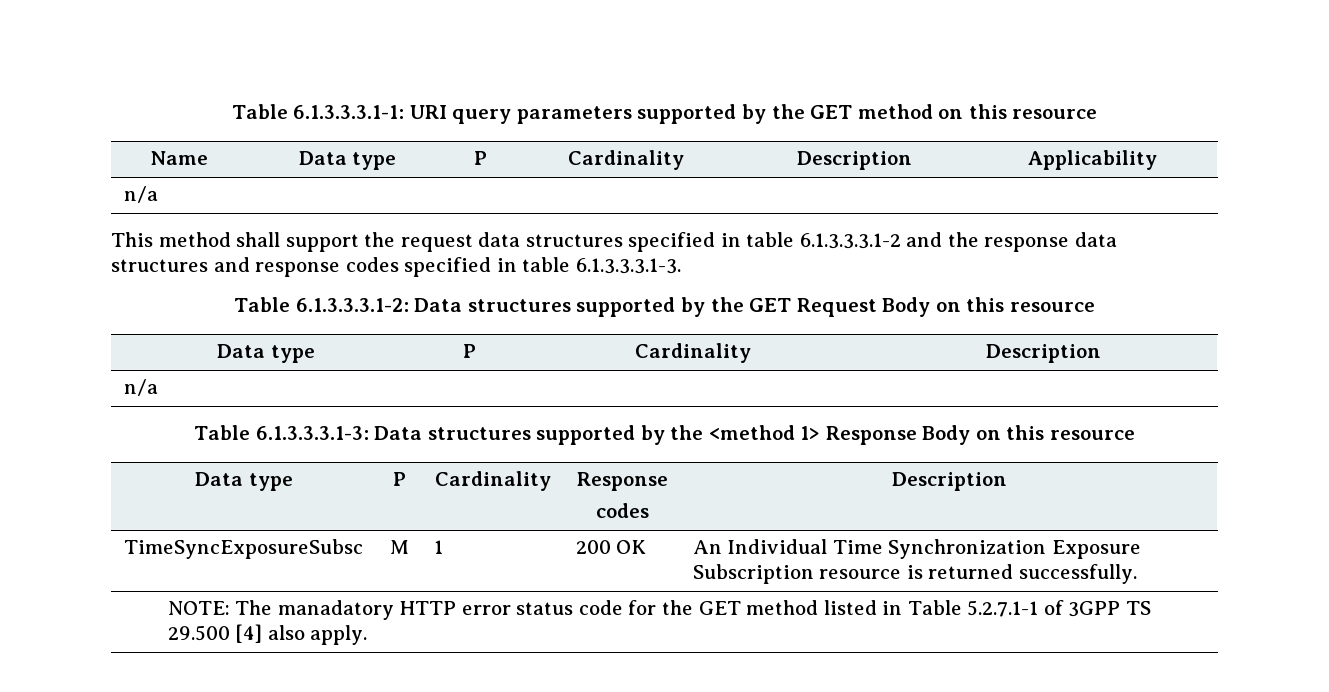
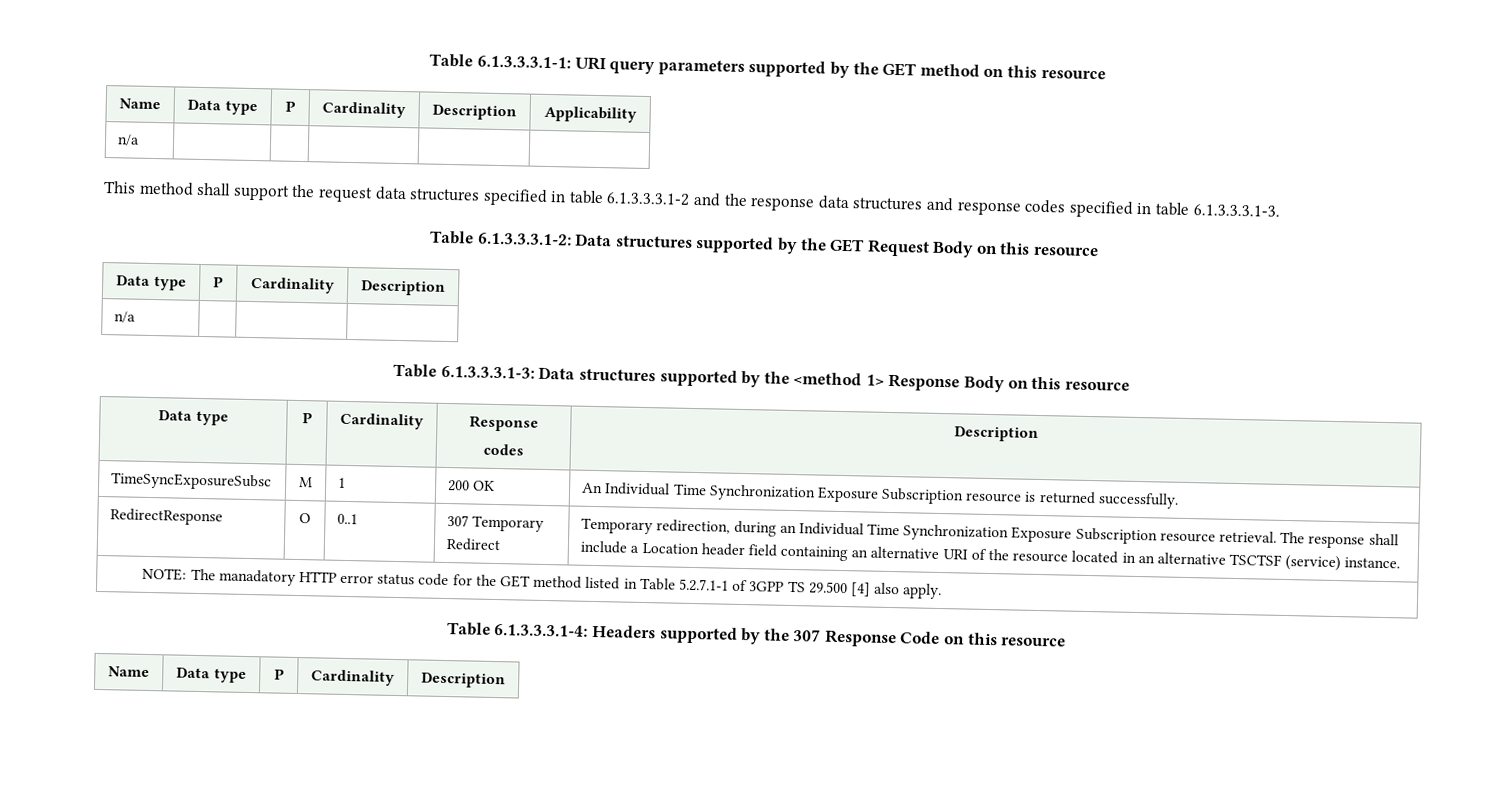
(1137, 574) none -> [110,508,224,526] [299,513,311,524] [337,513,359,525] [447,515,545,532] [446,538,502,552] [581,517,1399,549] [580,540,1401,572] // RedirectResponse | O | 0..1 | 307 Temporary Redirect | Temporary redirection, during an Individual Time Synchronization Exposure Subscription resource retrieval. The response shall include a Location header field containing an alternative URI of the resource located in an alternative TSCTSF (service) instance.
(368, 635) none -> [446,622,1067,648] [108,666,150,678] [176,667,247,683] [273,668,285,680] [311,669,395,686] [421,672,506,689] // Table 6.1.3.3.3.1-4: Headers supported by the 307 Response Code on this resource // Name | Data type | P | Cardinality | Description

